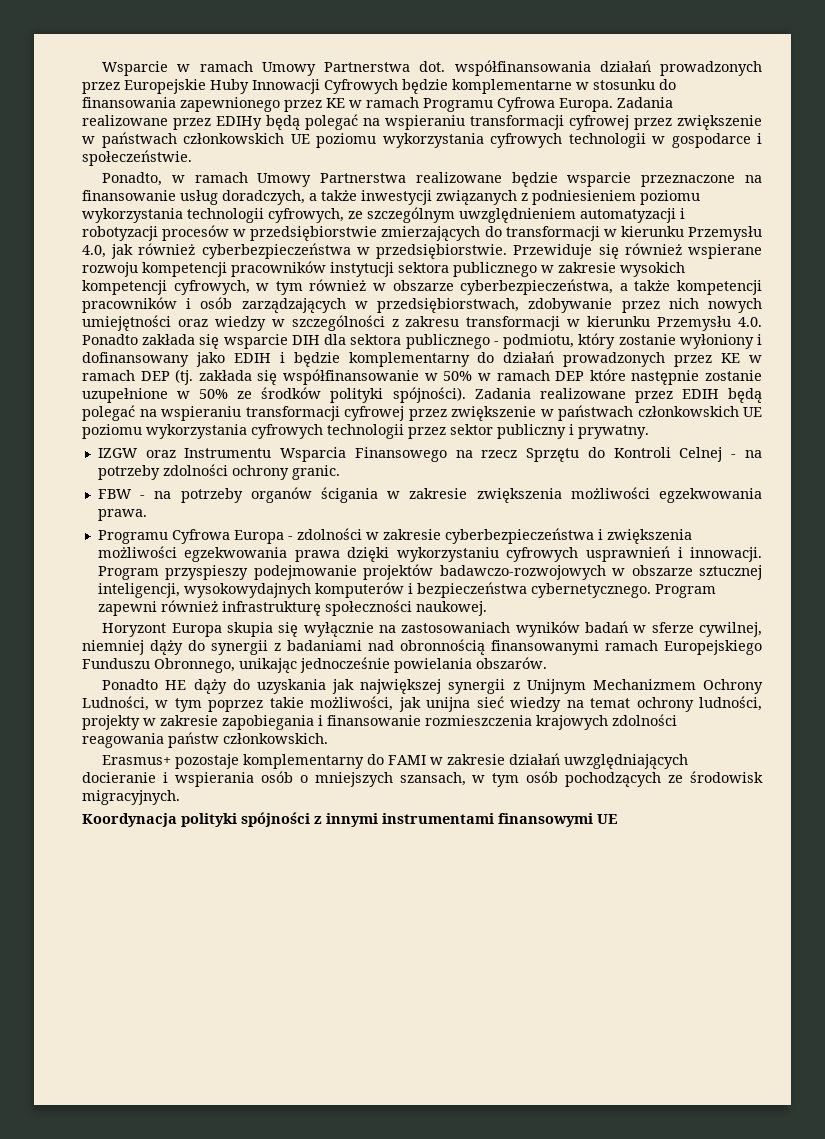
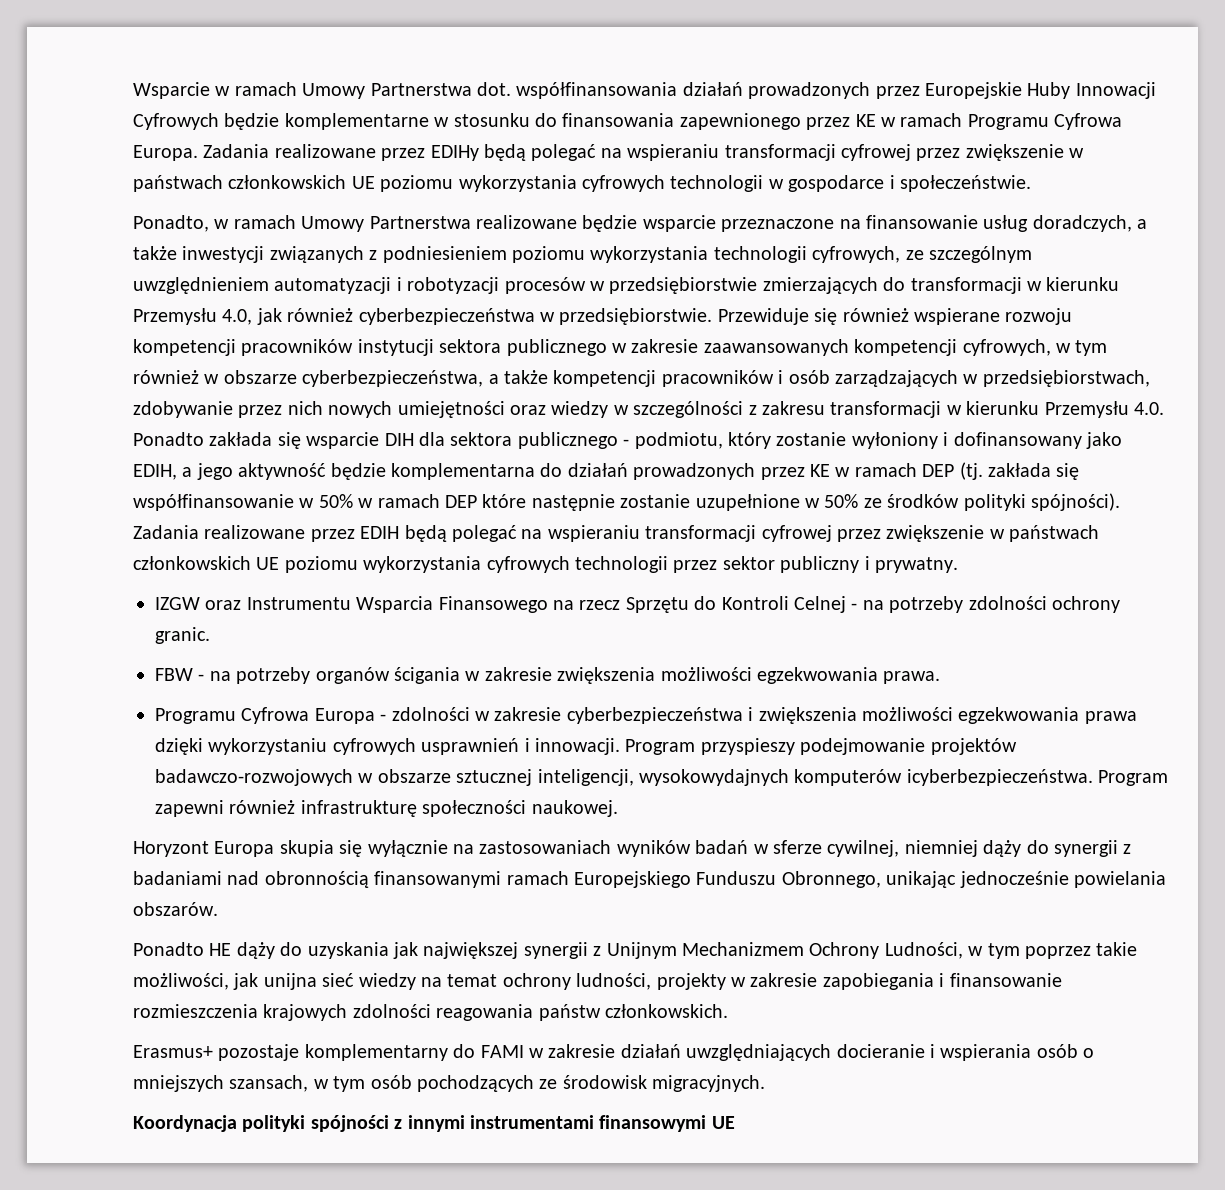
[620,262,685,277] wysokich -> [703,339,849,356] zaawansowanych
[233,352,470,367] EDIH i będzie komplementarny -> [133,463,535,480] EDIH, a jego aktywność będzie komplementarna
[407,582,651,598] i bezpieczeństwa cybernetycznego. -> [906,769,1093,786] icyberbezpieczeństwa.

